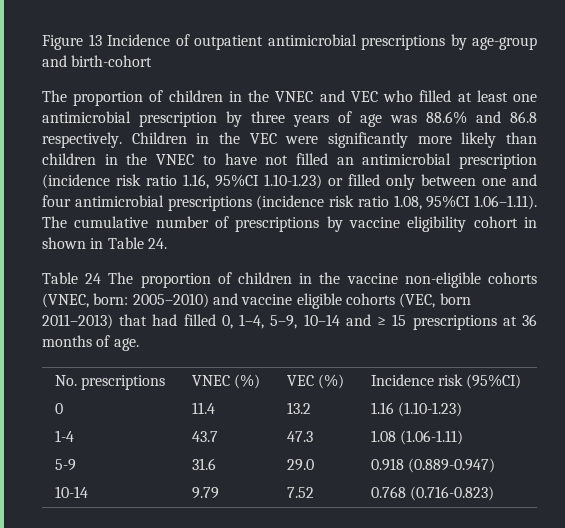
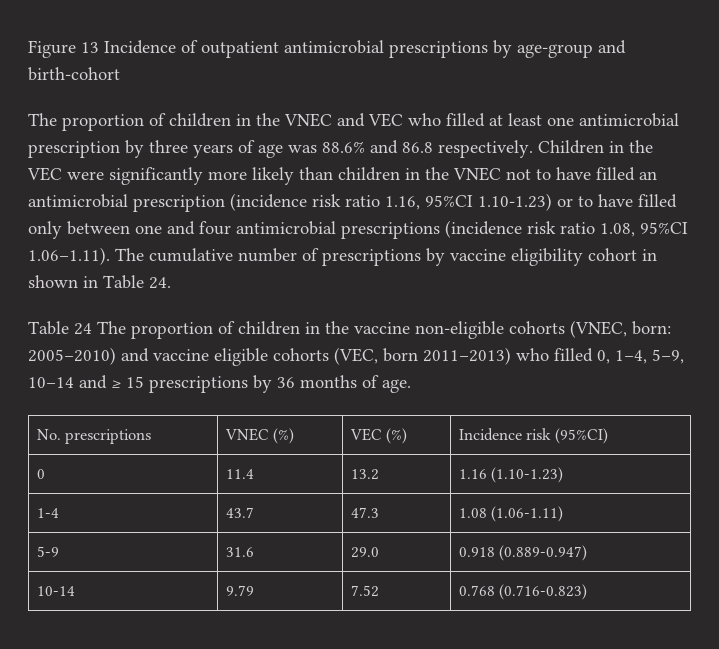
[202,153,289,165] to have not -> [506,167,591,180] not to have
(343, 182) none -> [578,194,633,207] to have
[119,314,178,326] that had -> [516,348,549,361] who
[502,316,517,326] at -> [253,375,272,393] by

